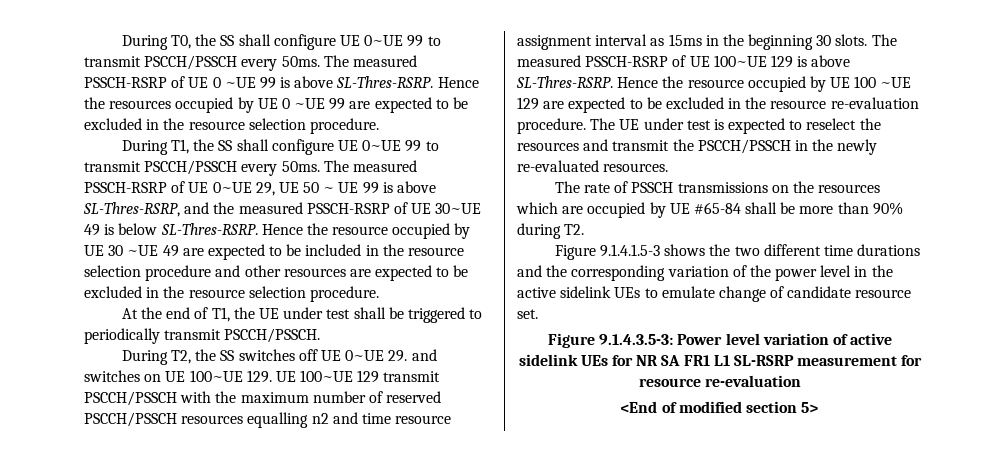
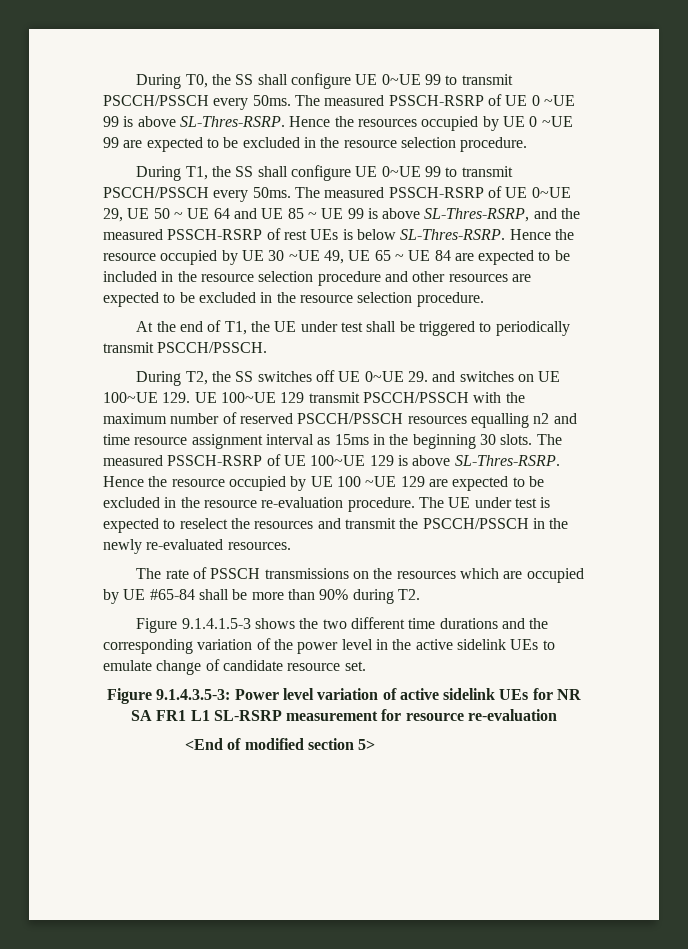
(359, 187) none -> [213,208,344,219] 64 and UE 85 ~ UE
[411,203,482,214] [84,224,100,236] UE 30~UE 49 -> [283,229,339,240] rest UEs
[162,245,179,257] 49 -> [323,250,451,264] 49, UE 65 ~ UE 84

